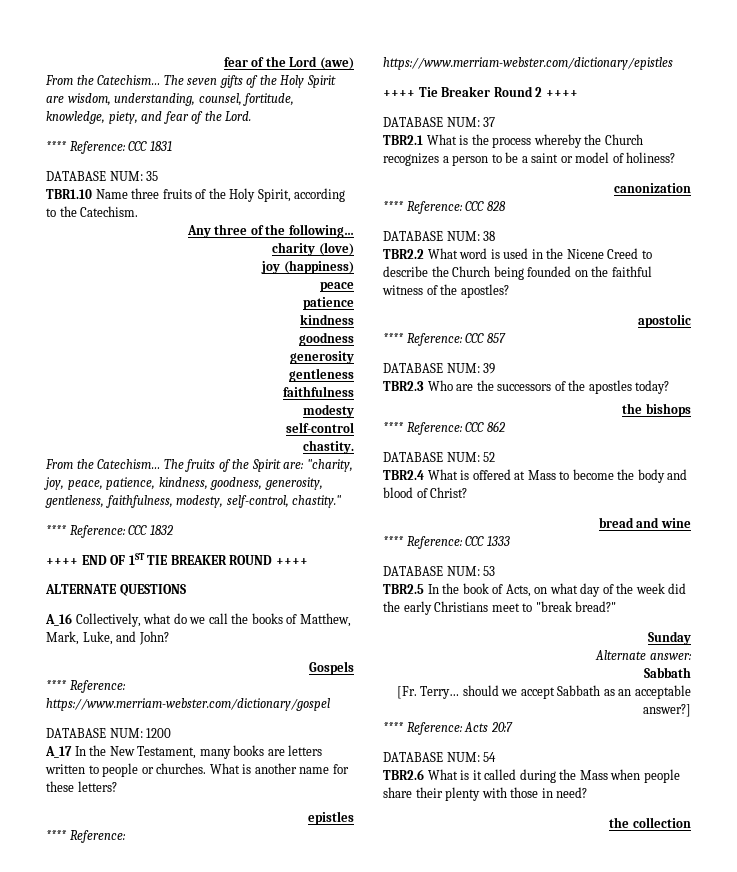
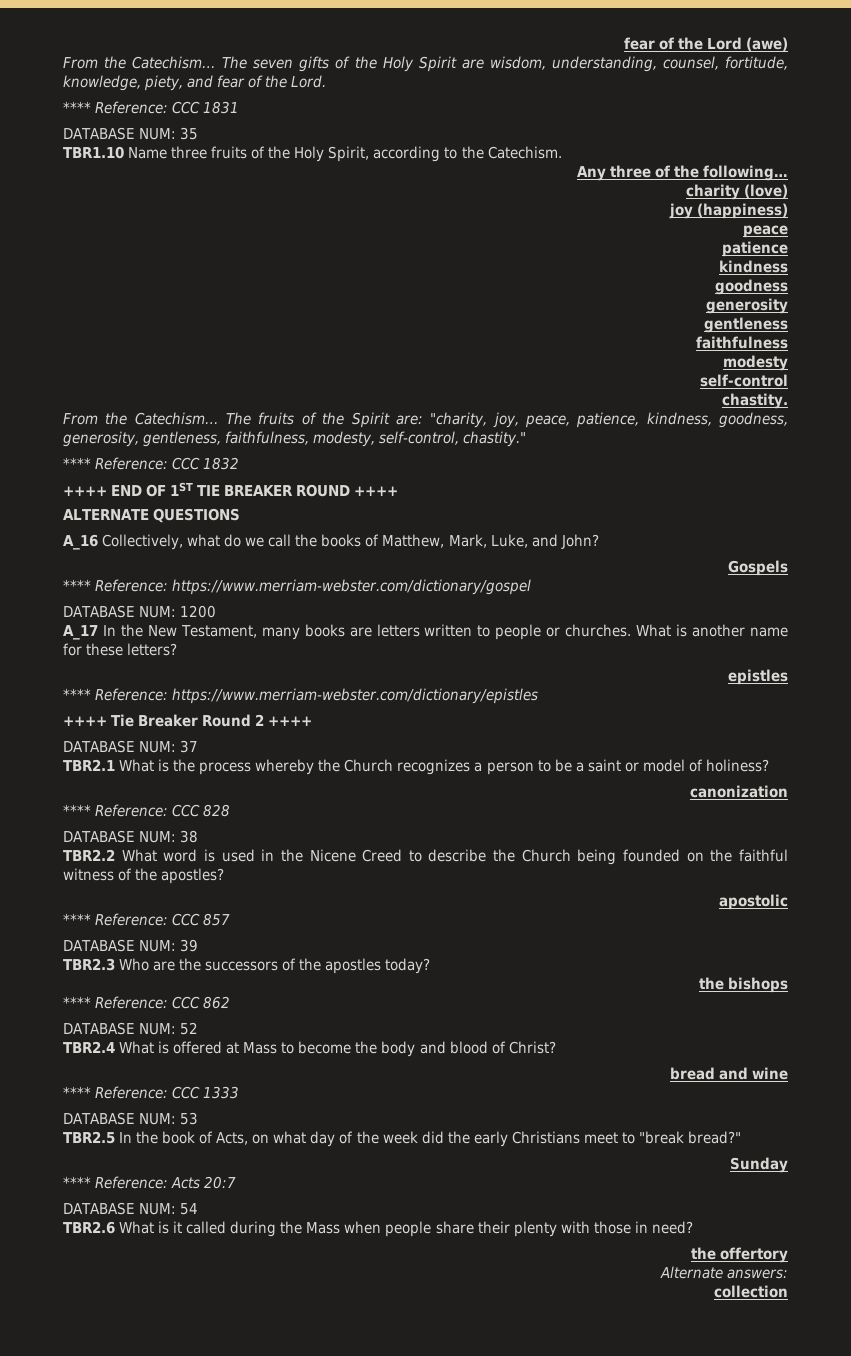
[595,650,692,660] [644,667,691,678] [396,685,691,699] [643,704,691,717] // Alternate answer: // Sabbath // [Fr. Terry… should we accept Sabbath as an acceptable answer?] -> (788, 1165) none
(630, 822) none -> [720,1247,788,1263] [659,1266,788,1279] offertory // Alternate answers: //

